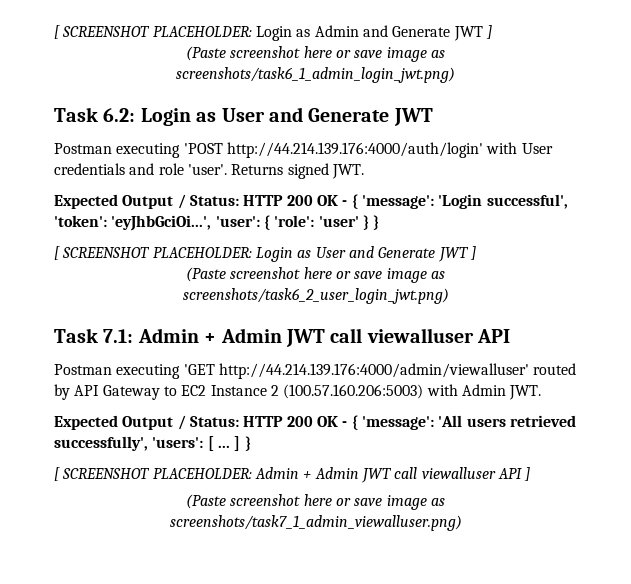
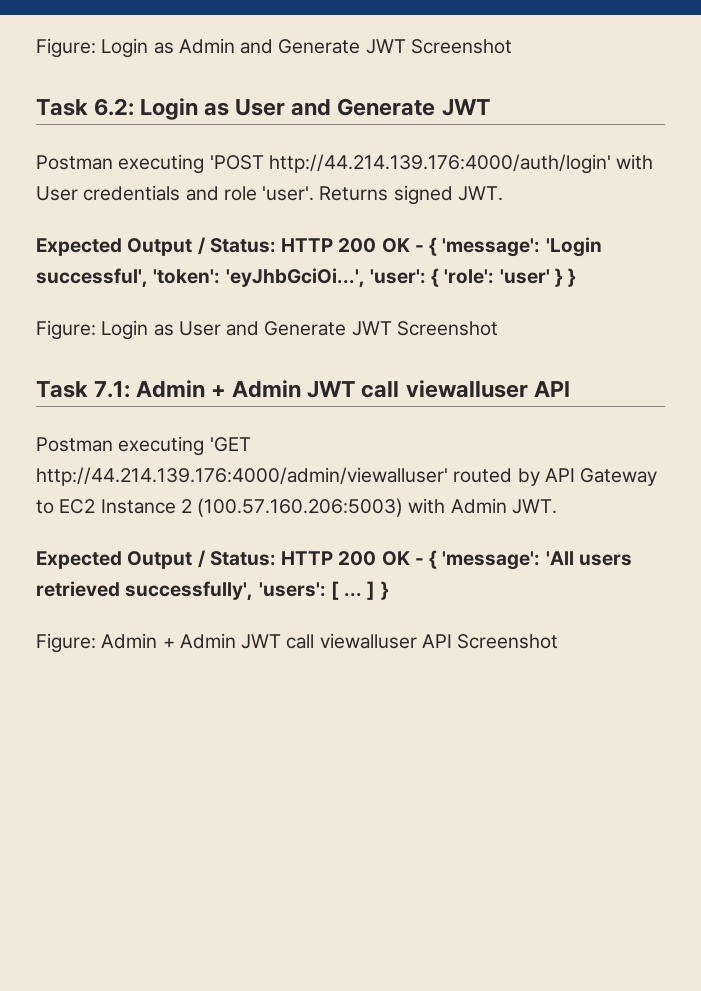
[54,25,252,39] [ SCREENSHOT PLACEHOLDER: -> [36,38,96,58] Figure:
[485,25,492,39] [186,46,445,62] [176,67,455,83] ] // (Paste screenshot here or save image as screenshots/task6_1_admin_login_jwt.png) -> [410,39,512,54] Screenshot
[54,246,476,262] [186,267,445,283] [182,288,449,304] [ SCREENSHOT PLACEHOLDER: Login as User and Generate JWT ] // (Paste screenshot here or save image as screenshots/task6_2_user_login_jwt.png) -> [36,320,498,340] Figure: Login as User and Generate JWT Screenshot
[54,467,531,483] [186,494,445,510] [169,515,462,531] [ SCREENSHOT PLACEHOLDER: Admin + Admin JWT call viewalluser API ] // (Paste screenshot here or save image as screenshots/task7_1_admin_viewalluser.png) -> [36,633,559,653] Figure: Admin + Admin JWT call viewalluser API Screenshot

